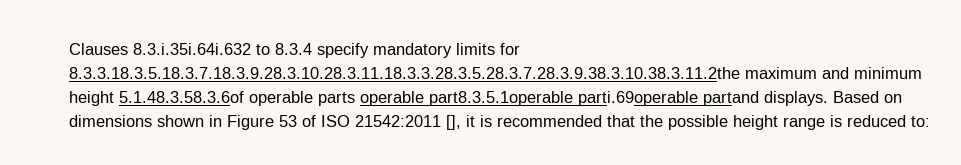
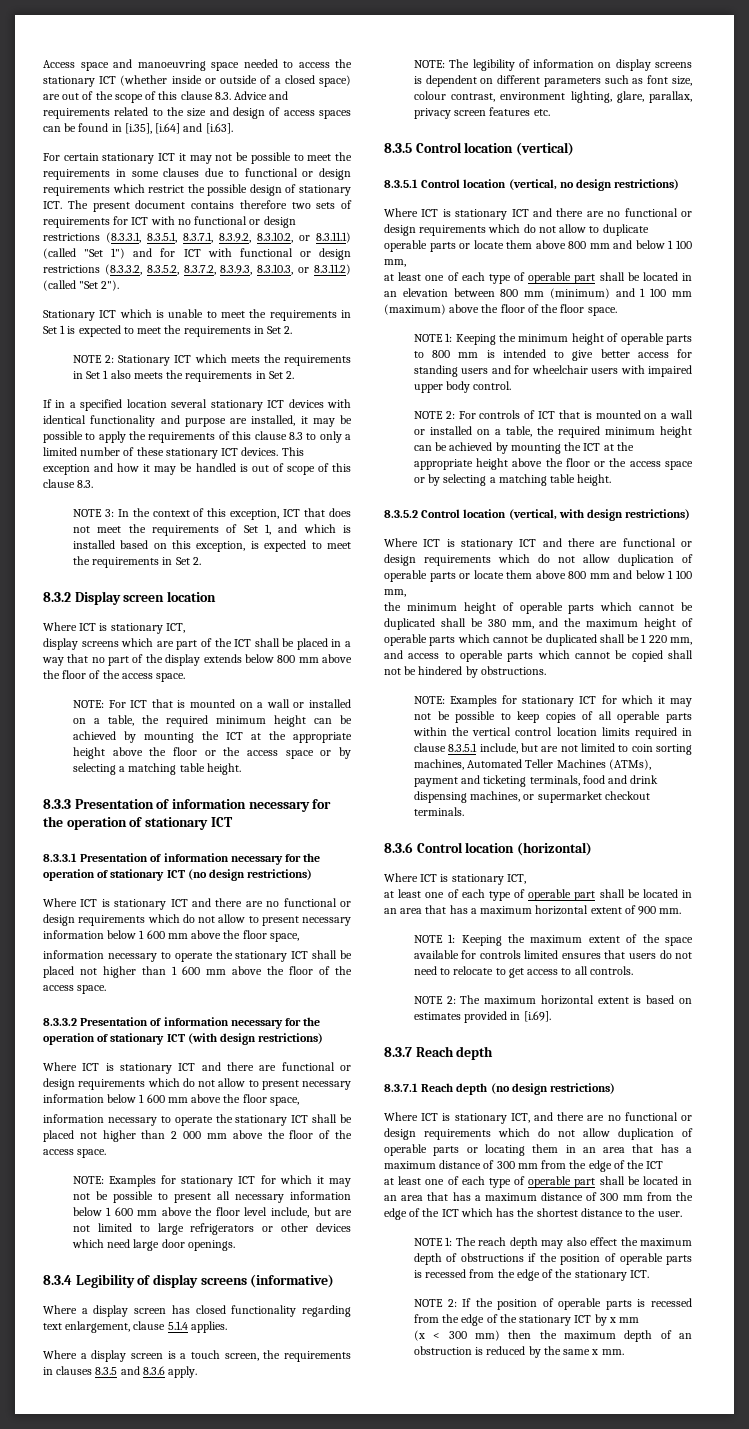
[69,43,520,58] [69,67,922,79] [69,91,902,106] [69,115,930,130] Clauses 8.3.i.35i.64i.632 to 8.3.4 specify mandatory limits for 8.3.3.18.3.5.18.3.7.18.3.9.28.3.10.28.3.11.18.3.3.28.3.5.28.3.7.28.3.9.38.3.10.38.3.11.2the maximum and minimum height 5.1.48.3.58.3.6of operable parts operable part8.3.5.1operable parti.69operable partand displays. Based on dimensions shown in Figure 53 of ISO 21542:2011 [], it is recommended that the possible height range is reduced to: -> [43,59,352,71] [43,75,352,87] [43,91,289,103] [43,107,352,119] [43,123,233,134] [43,152,352,164] [43,168,351,180] [43,184,352,196] [43,200,352,212] [43,216,296,228] [43,232,351,243] [43,248,351,260] [43,264,351,275] [43,280,120,291] [43,309,351,321] [43,325,293,337] [72,354,351,366] [72,370,295,382] [43,399,351,411] [43,415,352,427] [43,431,352,443] [43,447,304,459] [43,463,351,475] [43,479,94,488] [72,508,351,520] [72,524,351,536] [72,540,351,552] [72,556,201,568] [43,591,216,605] [43,622,185,634] [43,638,351,650] [42,654,352,666] [43,670,186,682] [72,699,351,708] [72,715,352,727] [72,731,352,743] [72,747,351,759] [72,763,241,775] [43,799,332,812] [43,816,233,830] [43,853,321,865] [43,869,313,881] [43,898,351,910] [43,914,351,926] [43,930,299,942] [43,950,352,962] [43,966,352,978] [43,985,107,994] [43,1017,321,1029] [43,1033,324,1045] [43,1062,352,1074] [43,1078,351,1090] [43,1094,299,1106] [43,1114,352,1126] [43,1130,352,1142] [43,1149,107,1158] [72,1175,351,1187] [72,1191,351,1203] [72,1207,352,1218] [72,1223,351,1235] [71,1239,235,1251] [43,1274,335,1288] [43,1305,351,1317] [43,1321,227,1333] [43,1350,351,1362] [43,1366,198,1378] [413,59,692,71] [413,75,692,87] [413,91,692,103] [413,107,550,119] [384,142,574,156] [384,179,680,191] [384,208,692,220] [384,224,649,236] [384,240,692,252] [384,259,406,267] [384,272,692,284] [384,288,692,299] [384,304,617,316] [413,333,692,345] [413,349,692,361] [413,365,692,377] [413,381,512,393] [413,410,693,419] [413,426,692,438] [413,442,634,454] [413,458,693,470] [413,474,612,486] [384,509,691,521] [384,538,692,550] [384,554,693,566] [384,570,692,582] [384,589,406,597] [384,602,693,614] [384,618,693,630] [384,634,692,646] [384,650,693,662] [384,666,546,678] [413,695,692,707] [413,711,692,723] [412,727,692,739] [413,743,692,755] [413,759,651,770] [413,775,659,787] [413,791,650,803] [413,807,464,816] [384,842,592,856] [384,873,526,885] [384,889,692,901] [384,905,682,915] [413,934,693,946] [413,950,692,959] [413,966,633,978] [413,995,692,1005] [413,1011,551,1023] [384,1046,494,1060] [384,1083,616,1095] [384,1112,692,1124] [384,1128,693,1140] [384,1144,692,1156] [384,1160,664,1172] [384,1176,692,1188] [384,1192,693,1201] [384,1208,682,1220] [413,1237,692,1249] [413,1253,692,1265] [413,1269,649,1281] [413,1298,692,1310] [413,1314,640,1326] [413,1330,692,1342] [413,1346,624,1358] Access space and manoeuvring space needed to access the stationary ICT (whether inside or outside of a closed space) are out of the scope of this clause 8.3. Advice and requirements related to the size and design of access spaces can be found in [i.35], [i.64] and [i.63]. // For certain stationary ICT it may not be possible to meet the requirements in some clauses due to functional or design requirements which restrict the possible design of stationary ICT. The present document contains therefore two sets of requirements for ICT with no functional or design restrictions (8.3.3.1, 8.3.5.1, 8.3.7.1, 8.3.9.2, 8.3.10.2, or 8.3.11.1) (called "Set 1") and for ICT with functional or design restrictions (8.3.3.2, 8.3.5.2, 8.3.7.2, 8.3.9.3, 8.3.10.3, or 8.3.11.2) (called "Set 2"). // Stationary ICT which is unable to meet the requirements in Set 1 is expected to meet the requirements in Set 2. // NOTE 2: Stationary ICT which meets the requirements in Set 1 also meets the requirements in Set 2. // If in a specified location several stationary ICT devices with identical functionality and purpose are installed, it may be possible to apply the requirements of this clause 8.3 to only a limited number of these stationary ICT devices. This exception and how it may be handled is out of scope of this clause 8.3. // NOTE 3: In the context of this exception, ICT that does not meet the requirements of Set 1, and which is installed based on this exception, is expected to meet the requirements in Set 2. // 8.3.2 Display screen location // Where ICT is stationary ICT, // display screens which are part of the ICT shall be placed in a way that no part of the display extends below 800 mm above the floor of the access space. // NOTE: For ICT that is mounted on a wall or installed on a table, the required minimum height can be achieved by mounting the ICT at the appropriate height above the floor or the access space or by selecting a matching table height. // 8.3.3 Presentation of information necessary for the operation of stationary ICT // 8.3.3.1 Presentation of information necessary for the operation of stationary ICT (no design restrictions) // Where ICT is stationary ICT and there are no functional or design requirements which do not allow to present necessary information below 1 600 mm above the floor space, // information necessary to operate the stationary ICT shall be placed not higher than 1 600 mm above the floor of the access space. // 8.3.3.2 Presentation of information necessary for the operation of stationary ICT (with design restrictions) // Where ICT is stationary ICT and there are functional or design requirements which do not allow to present necessary information below 1 600 mm above the floor space, // information necessary to operate the stationary ICT shall be placed not higher than 2 000 mm above the floor of the access space. // NOTE: Examples for stationary ICT for which it may not be possible to present all necessary information below 1 600 mm above the floor level include, but are not limited to large refrigerators or other devices which need large door openings. // 8.3.4 Legibility of display screens (informative) // Where a display screen has closed functionality regarding text enlargement, clause 5.1.4 applies. // Where a display screen is a touch screen, the requirements in clauses 8.3.5 and 8.3.6 apply. // NOTE: The legibility of information on display screens is dependent on different parameters such as font size, colour contrast, environment lighting, glare, parallax, privacy screen features etc. // 8.3.5 Control location (vertical) // 8.3.5.1 Control location (vertical, no design restrictions) // Where ICT is stationary ICT and there are no functional or design requirements which do not allow to duplicate operable parts or locate them above 800 mm and below 1 100 mm, // at least one of each type of operable part shall be located in an elevation between 800 mm (minimum) and 1 100 mm (maximum) above the floor of the floor space. // NOTE 1: Keeping the minimum height of operable parts to 800 mm is intended to give better access for standing users and for wheelchair users with impaired upper body control. // NOTE 2: For controls of ICT that is mounted on a wall or installed on a table, the required minimum height can be achieved by mounting the ICT at the appropriate height above the floor or the access space or by selecting a matching table height. // 8.3.5.2 Control location (vertical, with design restrictions) // Where ICT is stationary ICT and there are functional or design requirements which do not allow duplication of operable parts or locate them above 800 mm and below 1 100 mm, // the minimum height of operable parts which cannot be duplicated shall be 380 mm, and the maximum height of operable parts which cannot be duplicated shall be 1 220 mm, and access to operable parts which cannot be copied shall not be hindered by obstructions. // NOTE: Examples for stationary ICT for which it may not be possible to keep copies of all operable parts within the vertical control location limits required in clause 8.3.5.1 include, but are not limited to coin sorting machines, Automated Teller Machines (ATMs), payment and ticketing terminals, food and drink dispensing machines, or supermarket checkout terminals. // 8.3.6 Control location (horizontal) // Where ICT is stationary ICT, // at least one of each type of operable part shall be located in an area that has a maximum horizontal extent of 900 mm. // NOTE 1: Keeping the maximum extent of the space available for controls limited ensures that users do not need to relocate to get access to all controls. // NOTE 2: The maximum horizontal extent is based on estimates provided in [i.69]. // 8.3.7 Reach depth // 8.3.7.1 Reach depth (no design restrictions) // Where ICT is stationary ICT, and there are no functional or design requirements which do not allow duplication of operable parts or locating them in an area that has a maximum distance of 300 mm from the edge of the ICT // at least one of each type of operable part shall be located in an area that has a maximum distance of 300 mm from the edge of the ICT which has the shortest distance to the user. // NOTE 1: The reach depth may also effect the maximum depth of obstructions if the position of operable parts is recessed from the edge of the stationary ICT. // NOTE 2: If the position of operable parts is recessed from the edge of the stationary ICT by x mm // (x < 300 mm) then the maximum depth of an obstruction is reduced by the same x mm.

